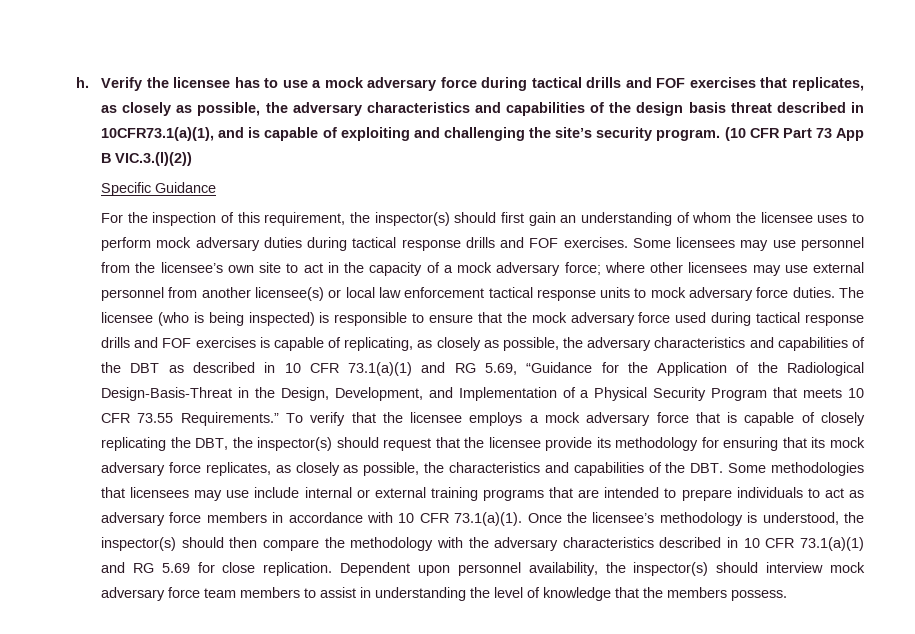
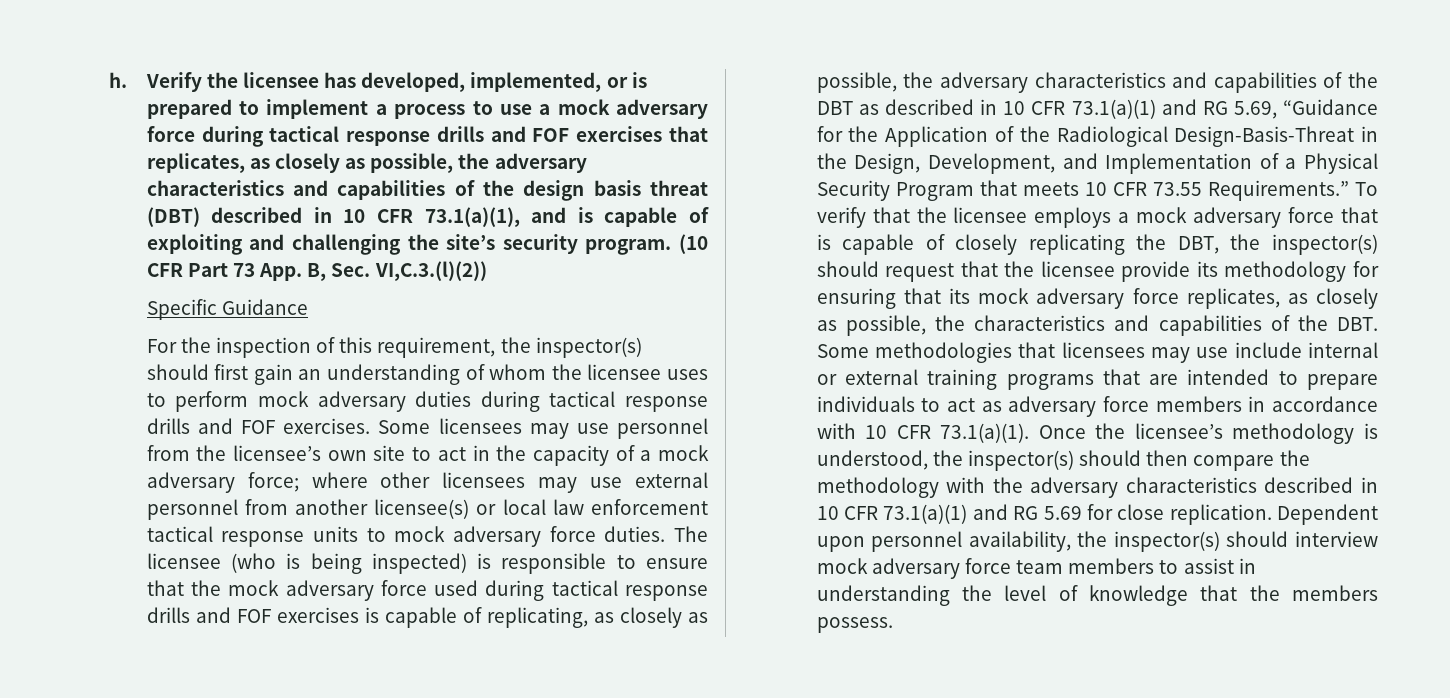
(260, 82) none -> [361,72,647,92] [146,99,466,119] developed, implemented, or is prepared to implement a process
(582, 82) none -> [346,131,431,146] response
[776,102,865,113] [101,127,215,141] described in 10CFR73.1(a)(1), -> [146,207,520,227] (DBT) described in 10 CFR 73.1(a)(1),
[835,128,864,141] [101,152,193,166] App B VIC.3.(l)(2)) -> [259,261,487,281] App. B, Sec. VI,C.3.(l)(2))

